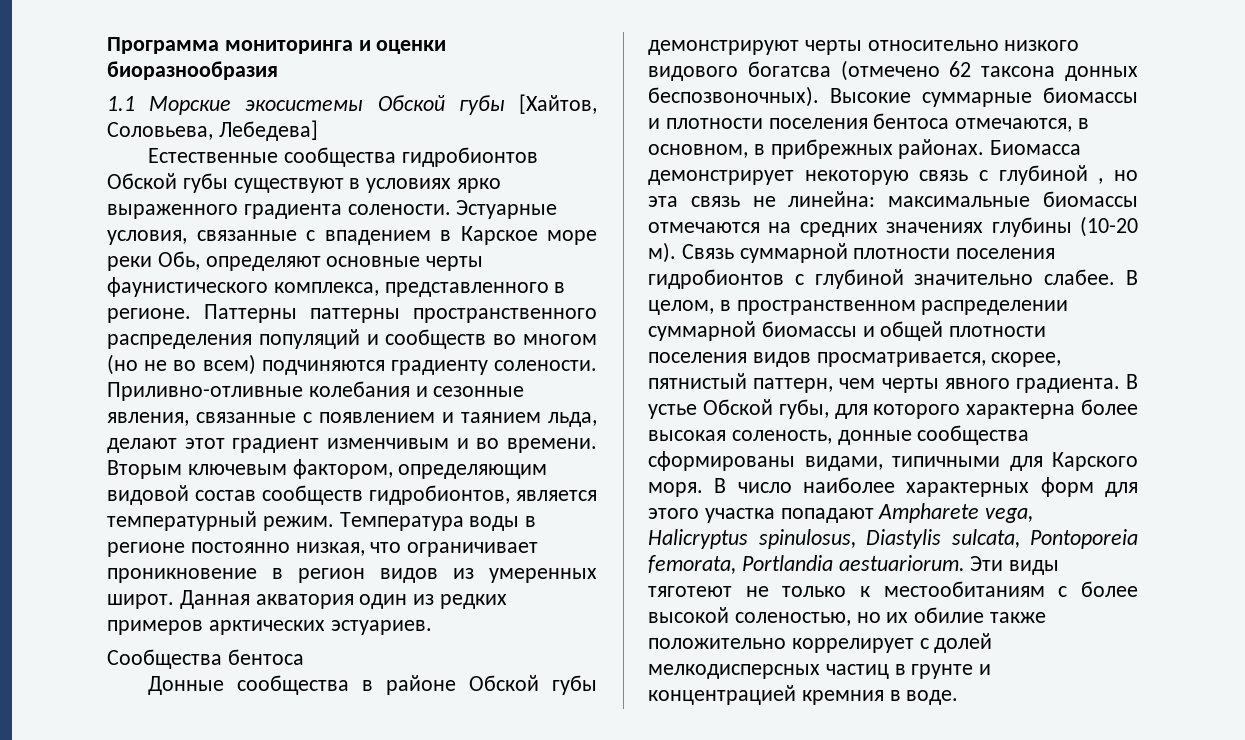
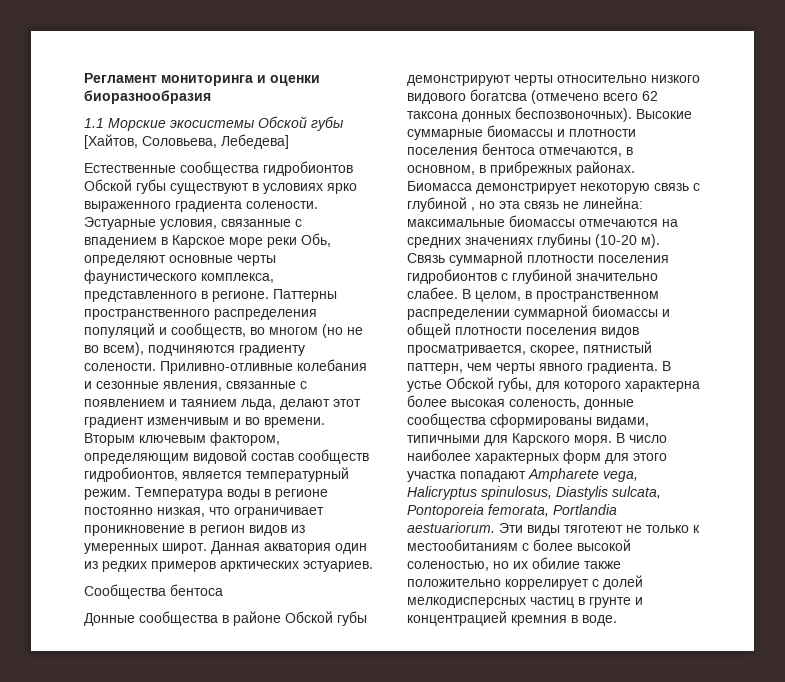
[107,37,219,54] Программа -> [84,73,157,83] Регламент
[310,308,400,323] паттерны -> (337, 295) none
[385,329,487,349] сообществ -> [171,323,246,338] сообществ,
[202,354,256,375] всем) -> [103,342,144,356] всем),
(940, 70) none -> [603,93,638,101] всего

